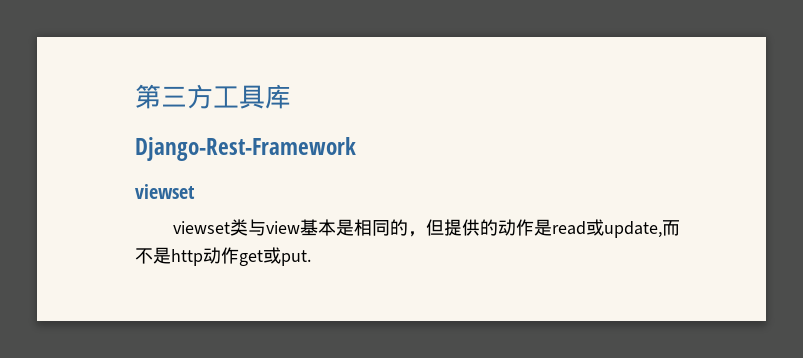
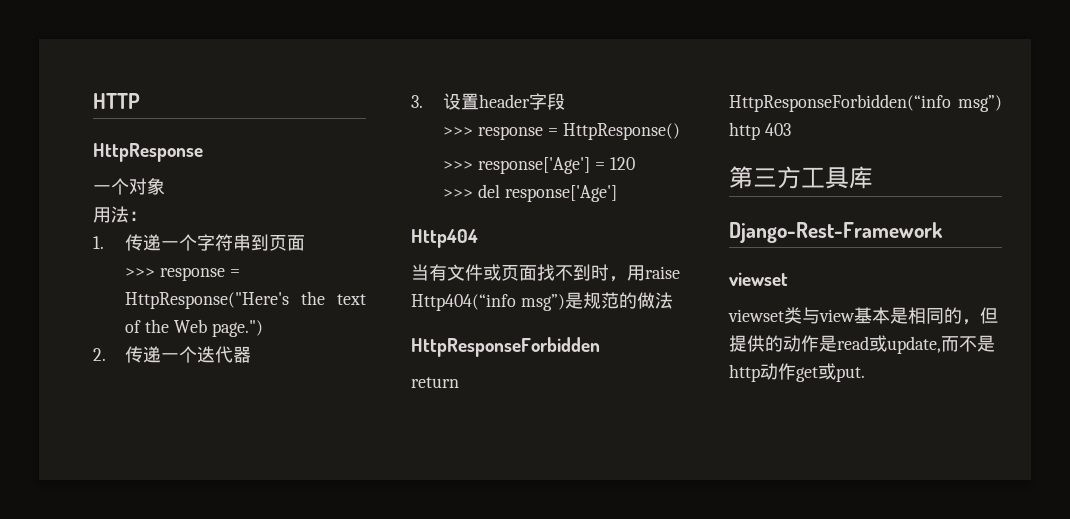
(135, 96) none -> [93,93,140,109] [93,143,203,162] [93,178,165,195] [93,206,147,223] [93,234,306,251] [125,267,240,281] [125,291,366,309] [125,319,263,337] [93,346,252,363] [411,93,566,110] [443,123,680,140] [443,157,635,174] [443,184,617,202] [411,229,478,248] [411,264,680,282] [411,292,673,311] [411,337,600,357] [411,377,459,388] [729,94,1002,112] [729,122,791,140] HTTP // HttpResponse // 一个对象 // 用法： // 1.传递一个字符串到页面 // >>> response = HttpResponse("Here's the text of the Web page.") // 2.传递一个迭代器 // 3.设置header字段 // >>> response = HttpResponse() // >>> response['Age'] = 120 // >>> del response['Age'] // Http404 // 当有文件或页面找不到时，用raise Http404(“info msg”)是规范的做法 // HttpResponseForbidden // return HttpResponseForbidden(“info msg”) http 403 //

